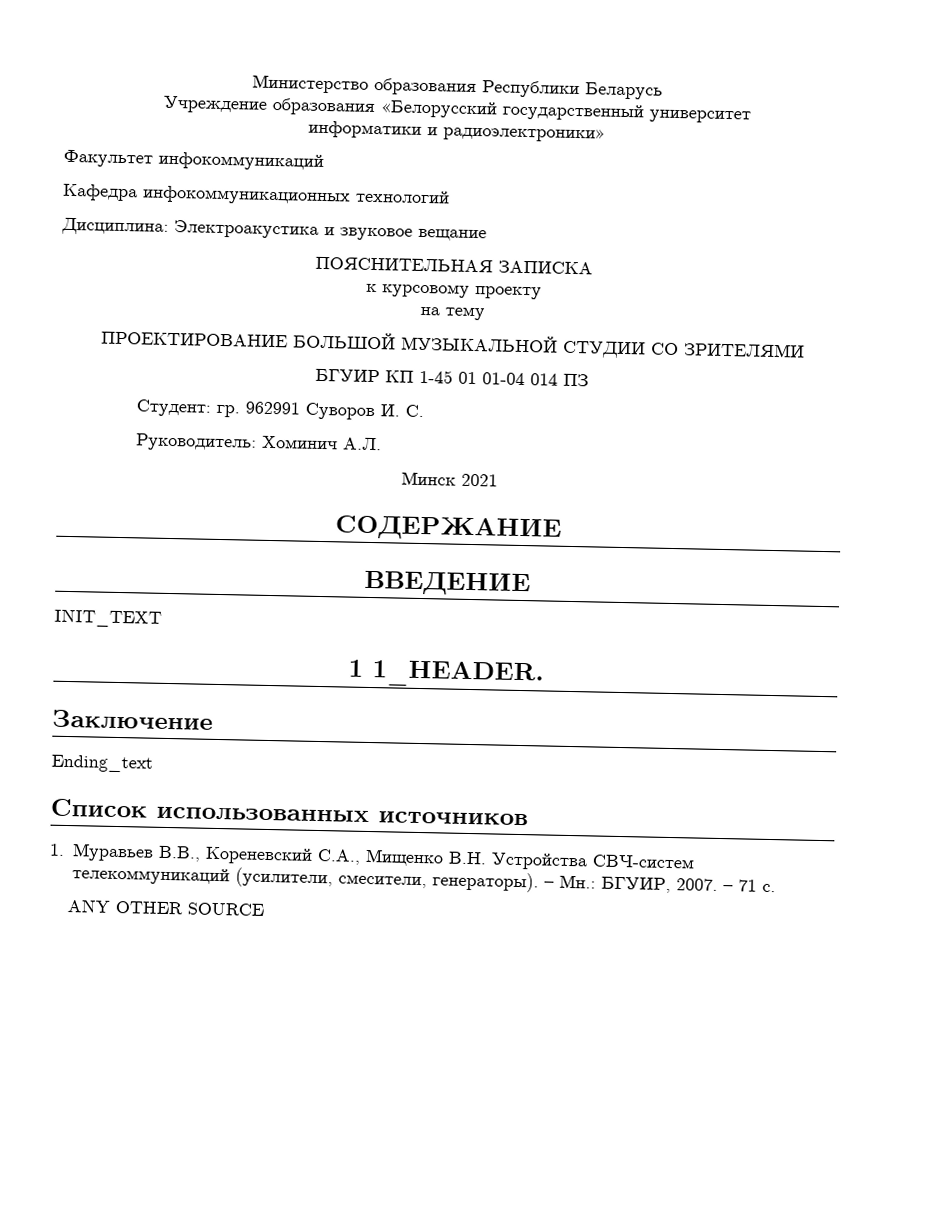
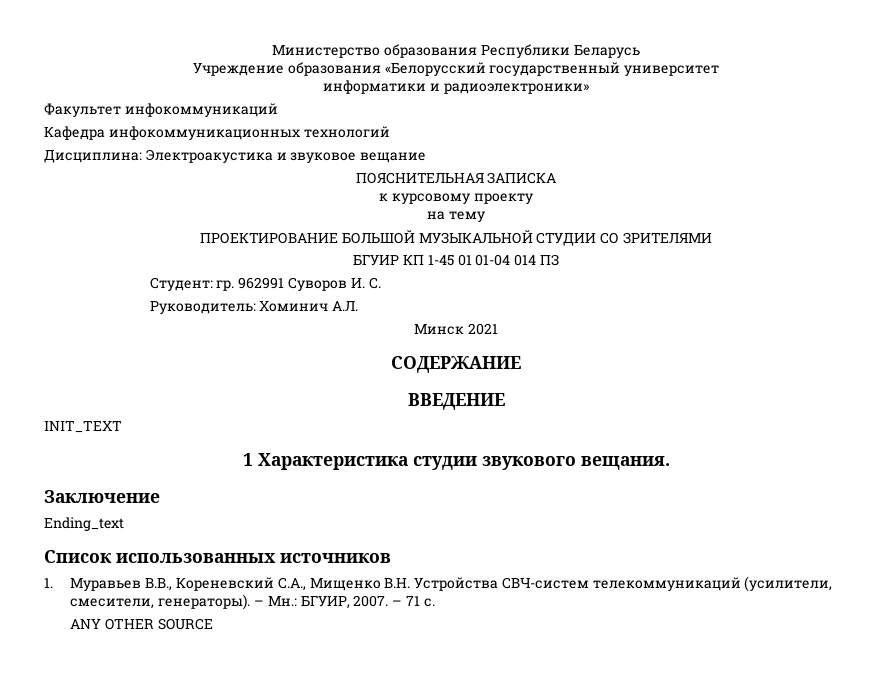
[371,660,544,689] 1_HEADER. -> [257,453,670,470] Характеристика студии звукового вещания.

